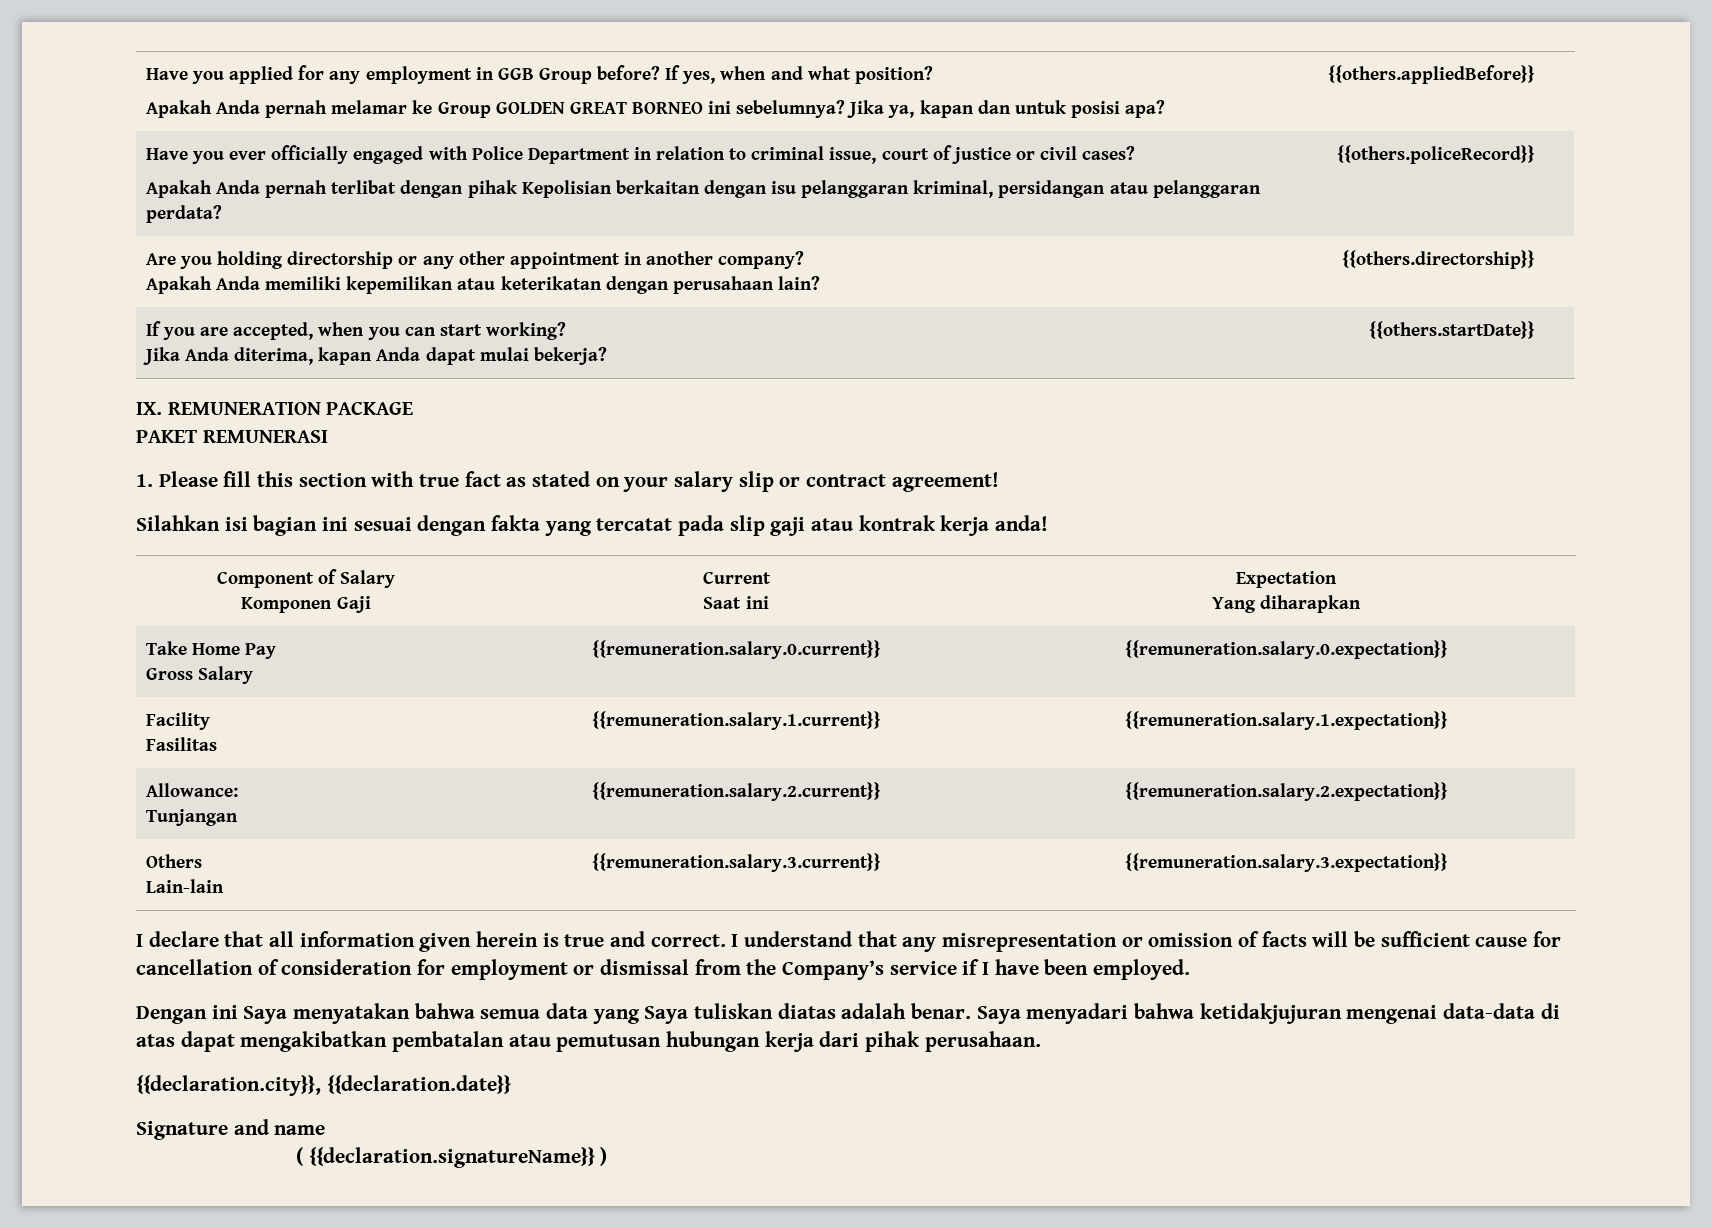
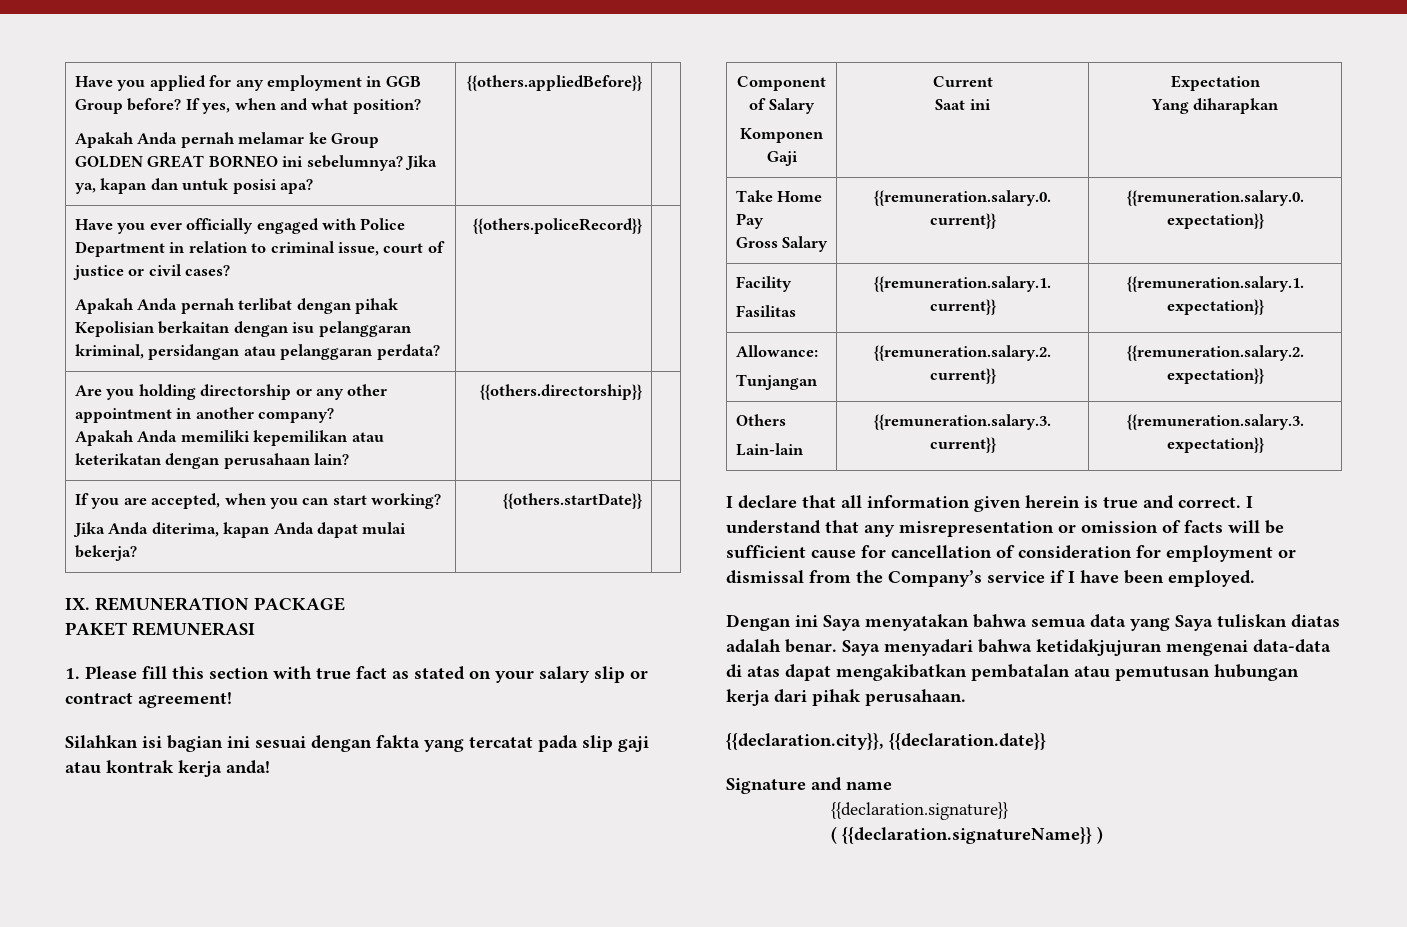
(326, 1130) none -> [831,802,1009,820] // {{declaration.signature}}

